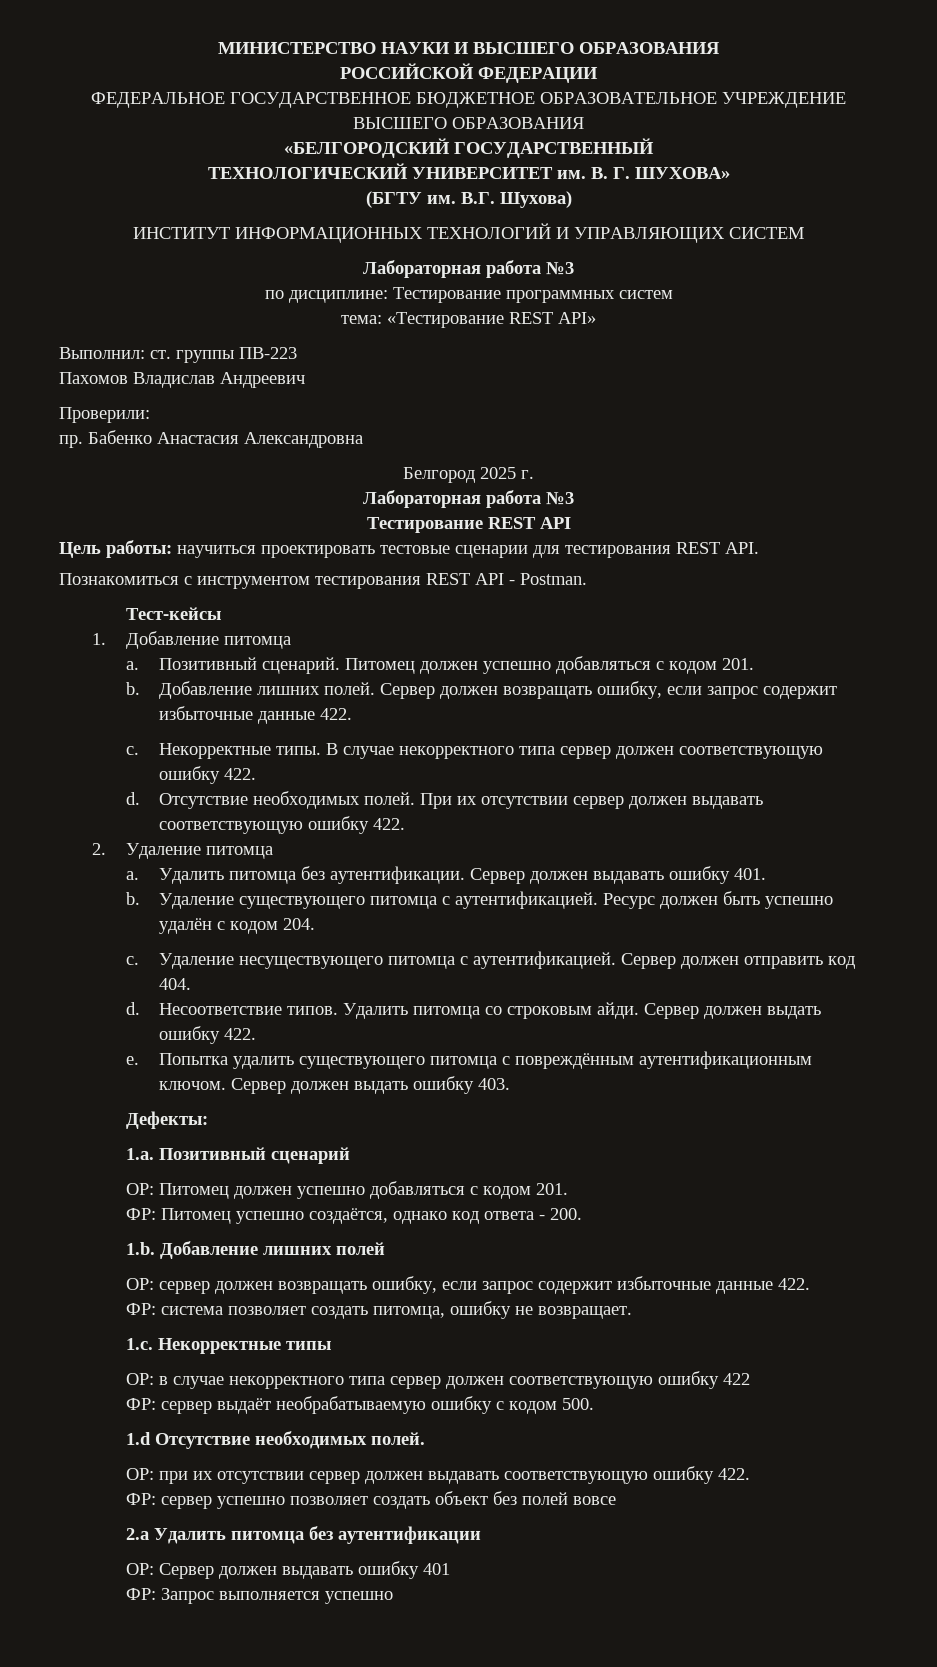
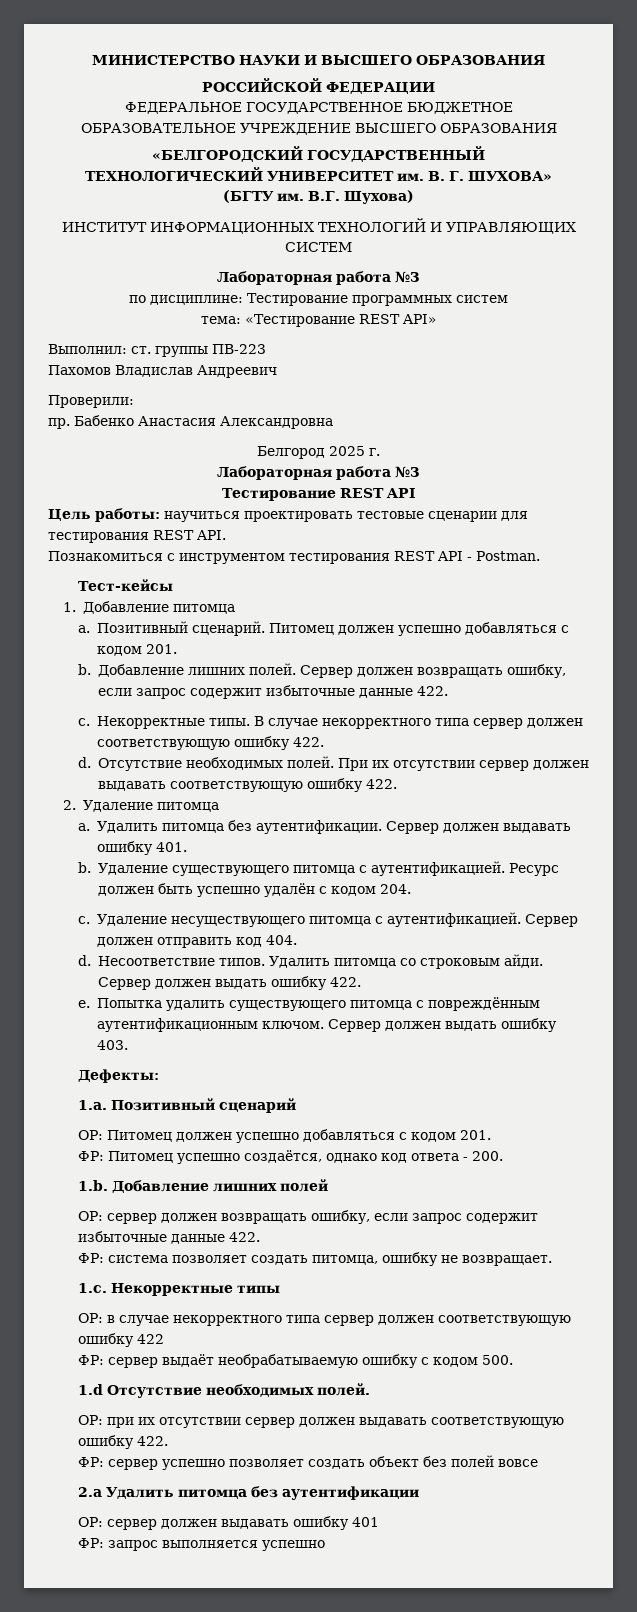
[158,1563,214,1579] Сервер -> [107,1519,158,1530] сервер
[160,1588,214,1604] Запрос -> [108,1540,159,1551] запрос

